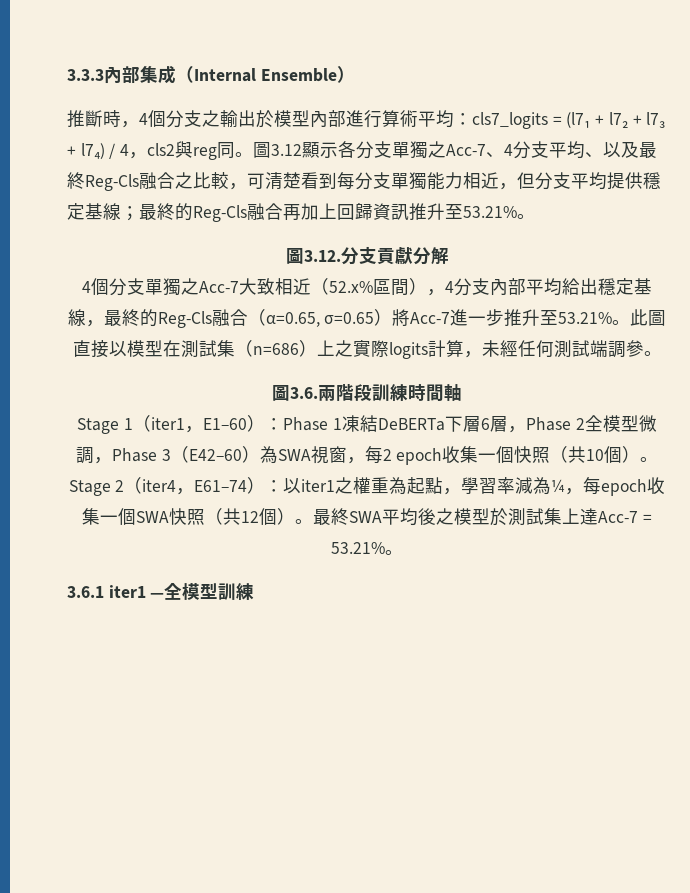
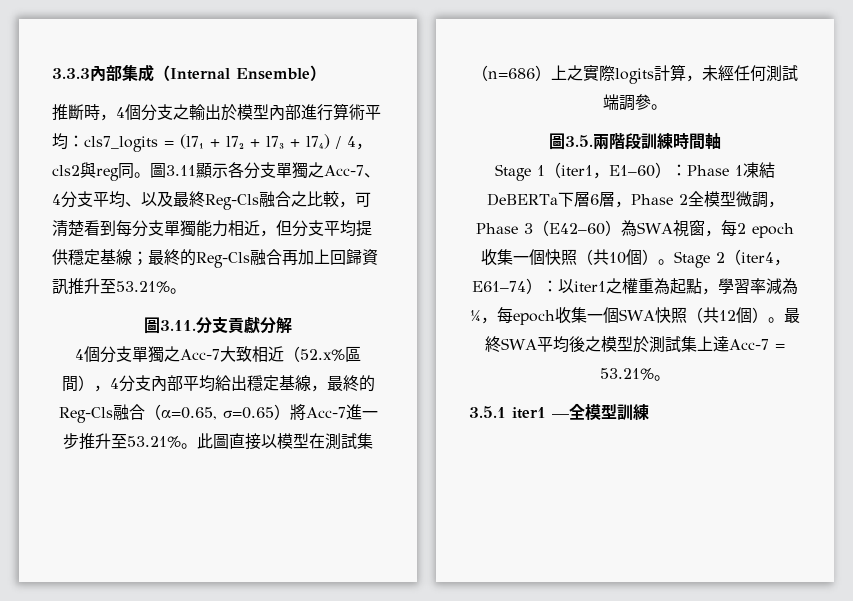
[271,144,303,156] 3.12 -> [166,165,196,176] 3.11
[303,250,341,262] 3.12. -> [160,320,196,331] 3.11.
[290,387,318,399] 3.6. -> [565,135,593,147] 3.5.
[67,586,104,598] 3.6.1 -> [469,406,506,418] 3.5.1

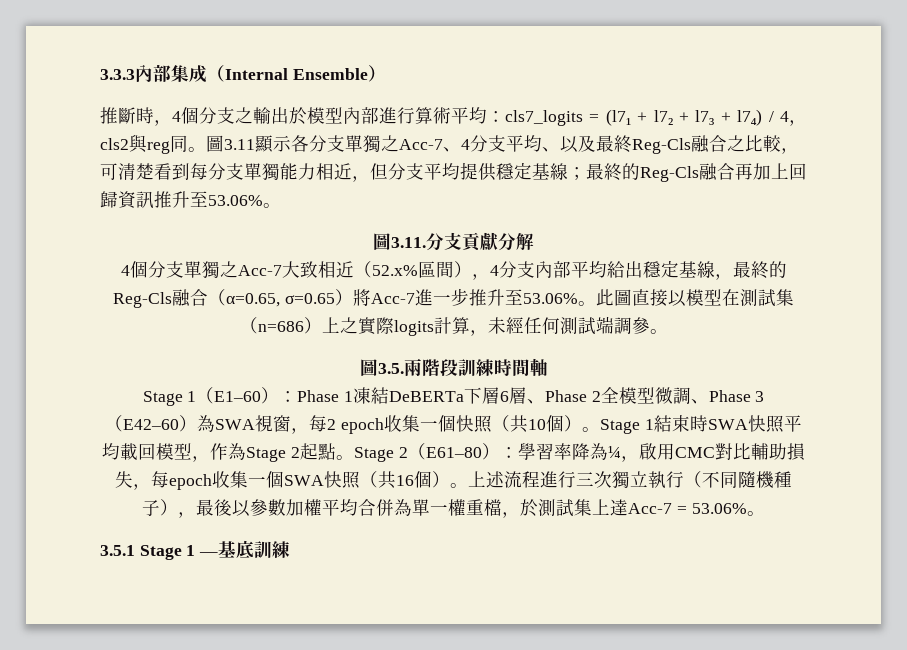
[116,281,170,293] 53.21% -> [208,195,263,206] 53.06%
[127,436,181,448] 53.21% -> [522,293,578,304] 53.06%
[561,165,609,179] iter1， -> (215, 395) none
[614,201,631,208] ， -> [527,399,545,404] 、
[767,201,784,208] ， -> [690,399,709,404] 、
[715,249,790,266] [472,278,798,295] [470,310,482,321] 2（iter4，E61–74）：以iter1之權重為起點，學習率減為¼ -> [644,415,802,433] [102,443,805,462] [115,471,133,488] 1結束時SWA快照平均載回模型，作為Stage 2起點。Stage 2（E61–80）：學習率降為¼，啟用CMC對比輔助損失
[718,307,800,323] [485,336,633,353] 12個）。最終SWA平均後之模型 -> [396,471,792,488] [142,499,521,518] 16個）。上述流程進行三次獨立執行（不同隨機種子），最後以參數加權平均合併為單一權重檔，
[600,368,654,380] 53.21% -> [691,503,747,514] 53.06%
[512,403,617,421] iter1 —全模型 -> [139,540,255,560] Stage 1 —基底

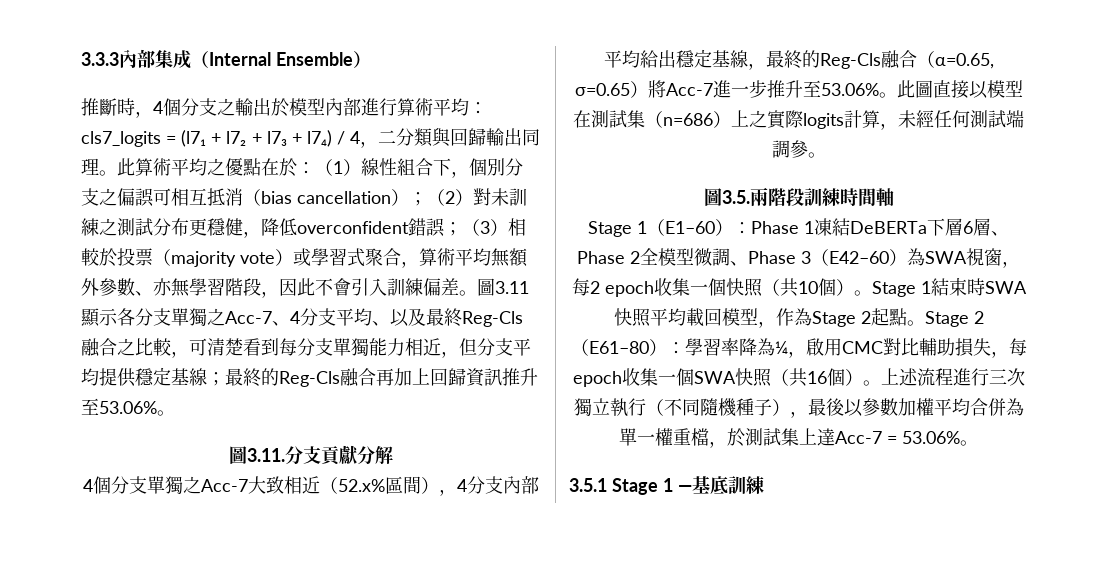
[100,134,188,154] cls2與reg同 -> [378,127,540,147] [81,158,523,178] [81,188,527,207] [81,218,526,238] [81,248,528,268] [81,278,459,298] 二分類與回歸輸出同理。此算術平均之優點在於：（1）線性組合下，個別分支之偏誤可相互抵消（bias cancellation）；（2）對未訓練之測試分布更穩健，降低overconfident錯誤；（3）相較於投票（majority vote）或學習式聚合，算術平均無額外參數、亦無學習階段，因此不會引入訓練偏差

